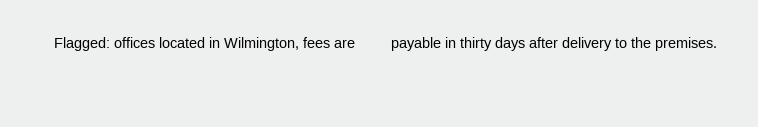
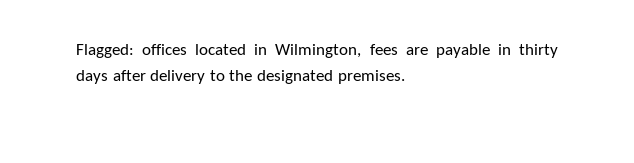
(651, 42) none -> [256,70,333,84] designated

